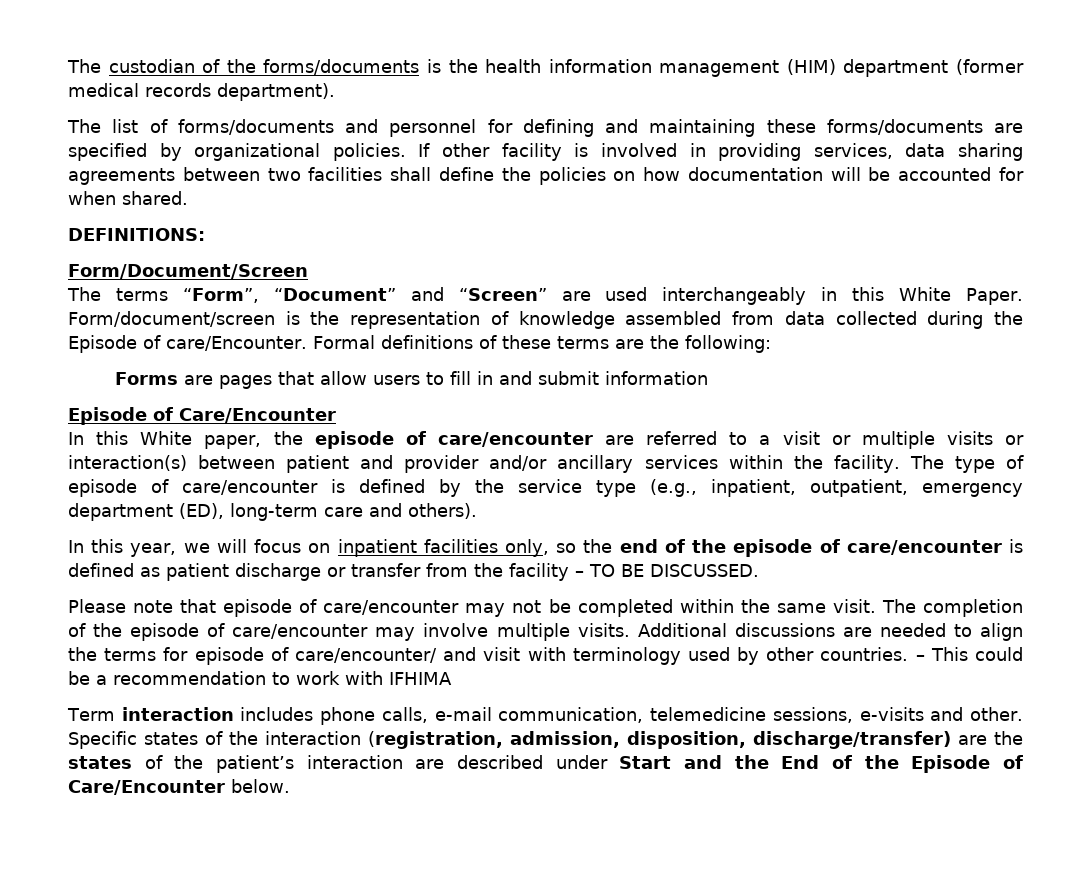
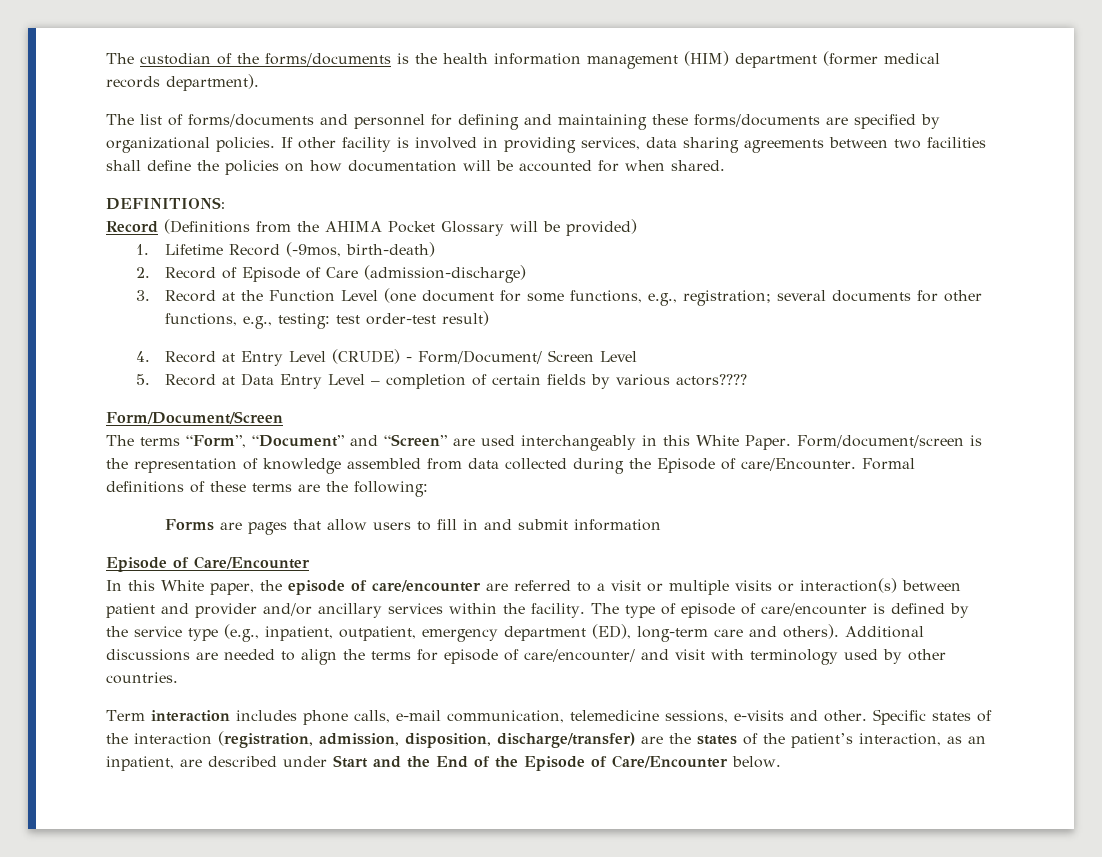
(205, 234) none -> [106,219,637,236] [135,242,436,257] [135,265,527,283] [135,288,983,306] [165,311,490,329] [135,349,638,366] [135,373,748,389] // Record (Definitions from the AHIMA Pocket Glossary will be provided) // 1. Lifetime Record (-9mos, birth-death) // 2. Record of Episode of Care (admission-discharge) // 3. Record at the Function Level (one document for some functions, e.g., registration; several documents for other functions, e.g., testing: test order-test result) // 4. Record at Entry Level (CRUDE) - Form/Document/ Screen Level // 5. Record at Data Entry Level – completion of certain fields by various actors????
[68,539,1023,557] [68,563,759,581] [68,599,1024,617] [68,623,630,641] // In this year, we will focus on inpatient facilities only, so the end of the episode of care/encounter is defined as patient discharge or transfer from the facility – TO BE DISCUSSED. // Please note that episode of care/encounter may not be completed within the same visit. The completion of the episode of care/encounter may involve multiple visits. -> (839, 631) none
[915,647,1023,661] [68,671,452,685] – This could be a recommendation to work with IFHIMA -> (178, 678) none
[306,755,403,769] interaction -> [859,733,986,746] [106,756,174,771] interaction, as an inpatient,

